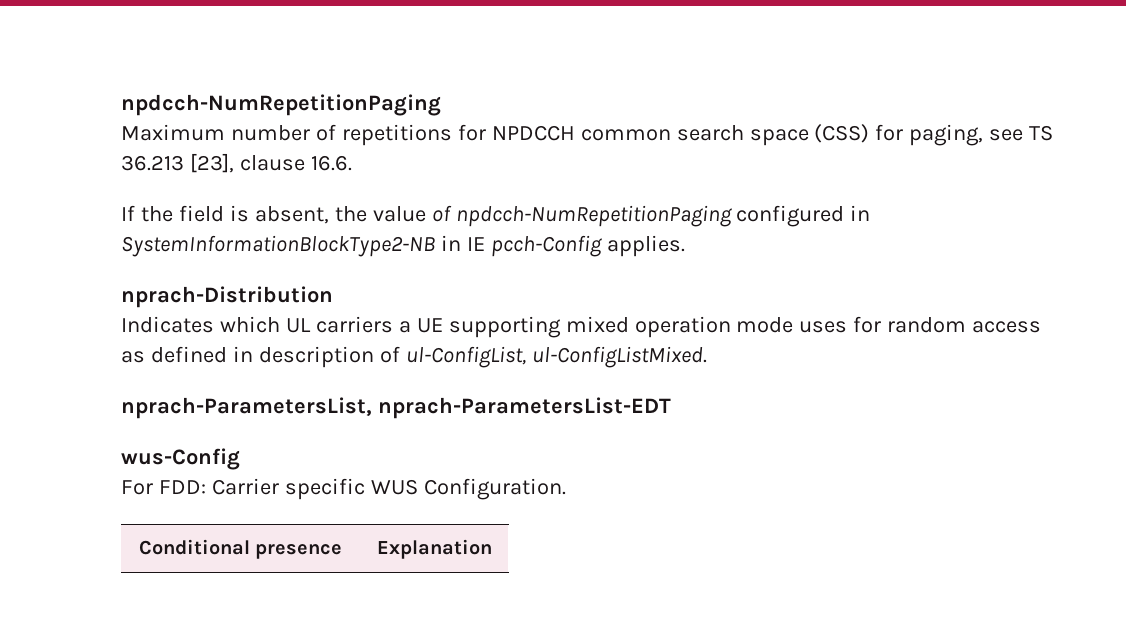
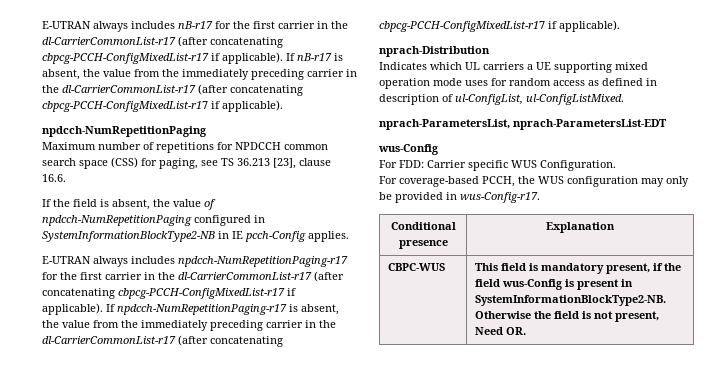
(121, 105) none -> [42,21,348,32] [42,36,283,48] [42,52,343,64] [42,69,357,80] [42,84,303,96] [42,100,283,112] E-UTRAN always includes nB-r17 for the first carrier in the dl-CarrierCommonList-r17 (after concatenating cbpcg-PCCH-ConfigMixedList-r17 if applicable). If nB-r17 is absent, the value from the immediately preceding carrier in the dl-CarrierCommonList-r17 (after concatenating cbpcg-PCCH-ConfigMixedList-r17 if applicable). //
(685, 246) none -> [42,256,348,267] [42,271,344,282] [42,288,296,299] [42,303,339,315] [42,320,336,331] [42,335,283,347] [379,20,620,32] // E-UTRAN always includes npdcch-NumRepetitionPaging-r17 for the first carrier in the dl-CarrierCommonList-r17 (after concatenating cbpcg-PCCH-ConfigMixedList-r17 if applicable). If npdcch-NumRepetitionPaging-r17 is absent, the value from the immediately preceding carrier in the dl-CarrierCommonList-r17 (after concatenating cbpcg-PCCH-ConfigMixedList-r17 if applicable).
[138,539,343,559] [376,539,492,559] // Conditional presence | Explanation -> [379,176,689,187] [379,192,540,203] [390,222,456,230] [398,240,448,249] [546,222,615,233] [387,263,445,271] [474,263,681,274] [474,279,633,290] [474,295,666,306] [474,311,659,322] [474,327,526,335] // For coverage-based PCCH, the WUS configuration may only be provided in wus-Config-r17. // Conditional presence | Explanation // CBPC-WUS | This field is mandatory present, if the field wus-Config is present in SystemInformationBlockType2-NB. Otherwise the field is not present, Need OR.

